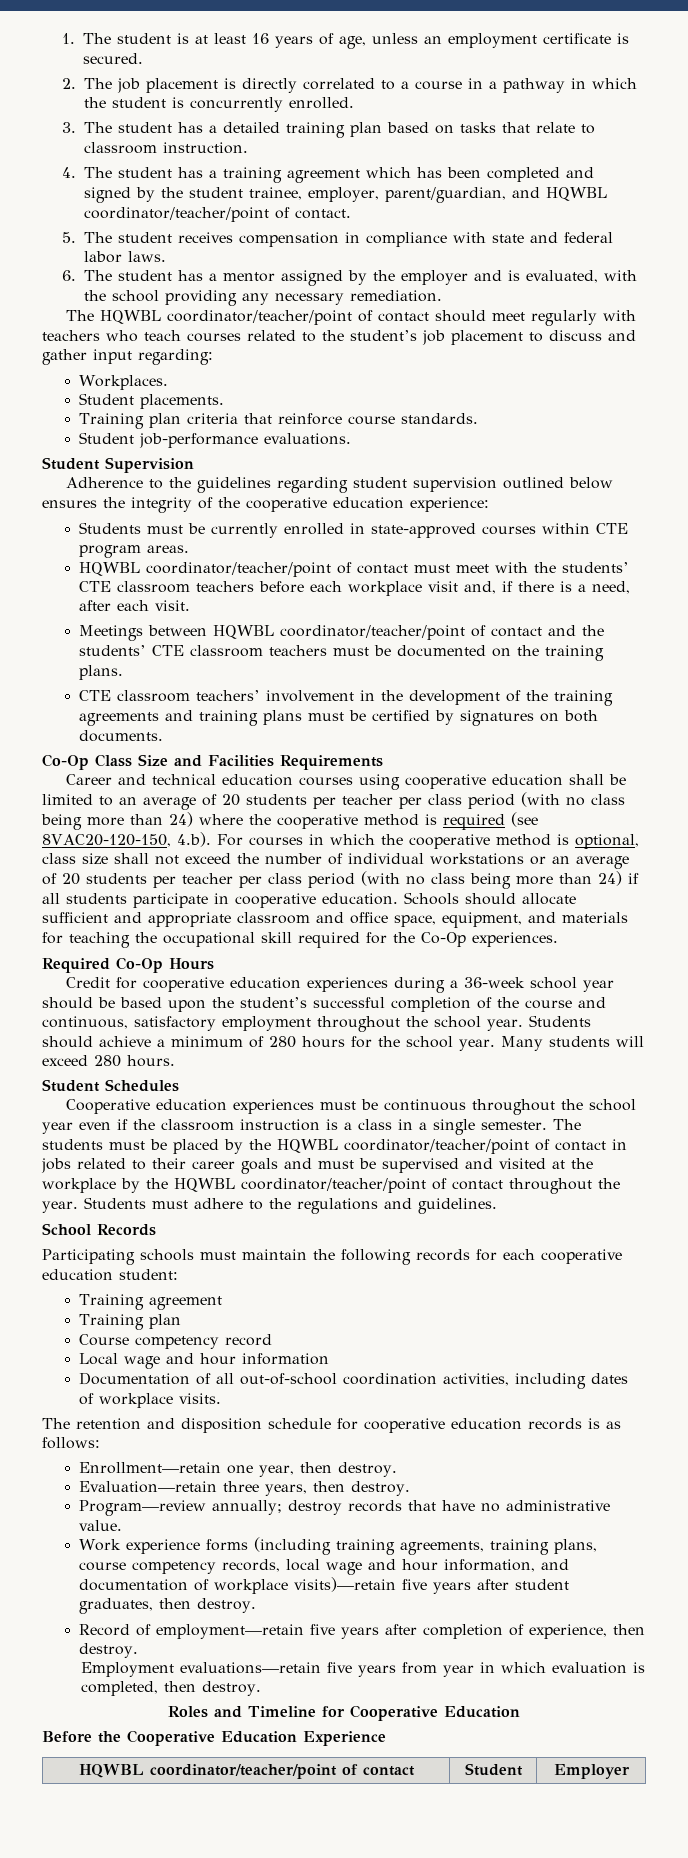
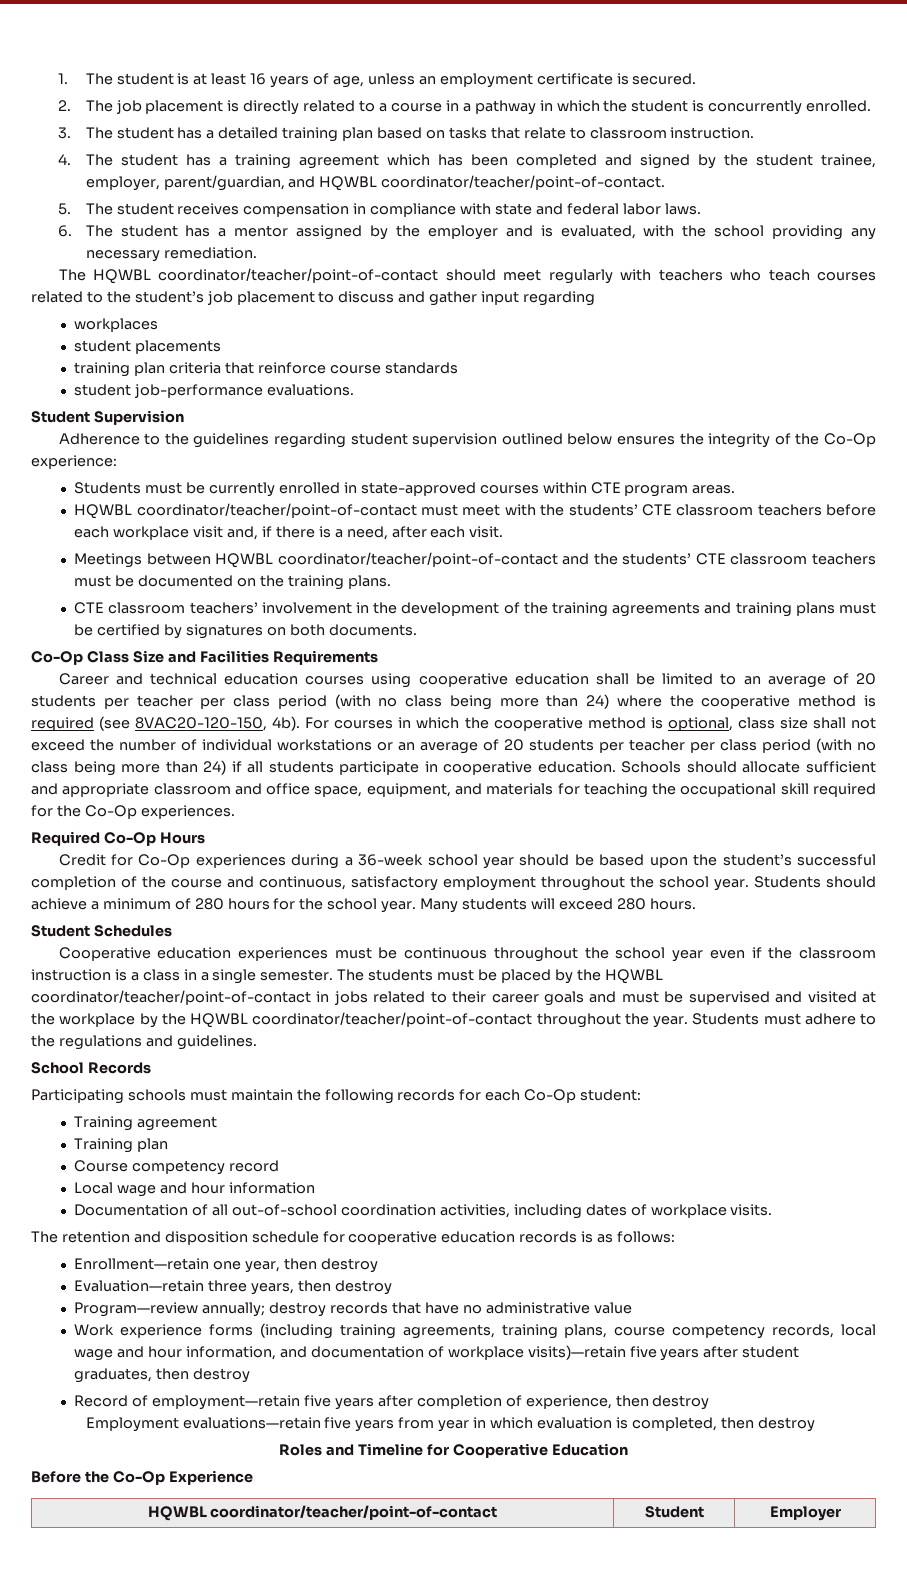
[302,78,375,90] correlated -> [303,100,356,112] related
[83,207,351,222] coordinator/teacher/point of contact. -> [381,175,666,190] coordinator/teacher/point-of-contact.
[167,310,430,325] coordinator/teacher/point of contact -> [158,268,439,283] coordinator/teacher/point-of-contact
[138,349,213,365] [79,375,169,390] [79,393,225,409] [79,413,145,429] regarding: // Workplaces. // Student placements. // Training -> [523,291,596,306] [74,318,159,332] [74,340,222,354] [74,362,131,377] regarding // workplaces // student placements // training
[401,413,479,424] [79,432,135,444] standards. // Student -> [384,362,458,374] [74,384,132,396] standards // student
[246,497,404,512] cooperative education -> [824,433,877,447] Co-Op
[146,562,409,577] coordinator/teacher/point of contact -> [136,503,417,518] coordinator/teacher/point-of-contact
[280,625,543,640] coordinator/teacher/point of contact -> [277,552,558,567] coordinator/teacher/point-of-contact
[176,832,211,847] 4.b). -> [272,716,301,731] 4b).
[143,977,302,992] cooperative education -> [138,854,191,868] Co-Op
[344,1139,606,1154] coordinator/teacher/point of contact -> [31,990,311,1005] coordinator/teacher/point-of-contact
[241,1178,503,1193] coordinator/teacher/point of contact -> [252,1012,533,1027] coordinator/teacher/point-of-contact
[541,1249,622,1264] [42,1269,113,1281] cooperative education -> [524,1089,577,1103] Co-Op
[338,1462,398,1477] destroy. -> [320,1258,378,1273] destroy
[351,1481,411,1496] destroy. -> [334,1280,392,1295] destroy
[79,1520,123,1531] value. -> [593,1302,632,1314] value
[197,1598,257,1613] destroy. -> [193,1368,251,1383] destroy
[79,1643,139,1658] destroy. -> [652,1395,710,1410] destroy
[202,1681,262,1696] destroy. -> [757,1417,815,1432] destroy
[127,1730,297,1746] Cooperative Education -> [112,1471,165,1485] Co-Op
[149,1764,415,1779] coordinator/teacher/point of contact -> [210,1505,498,1520] coordinator/teacher/point-of-contact

